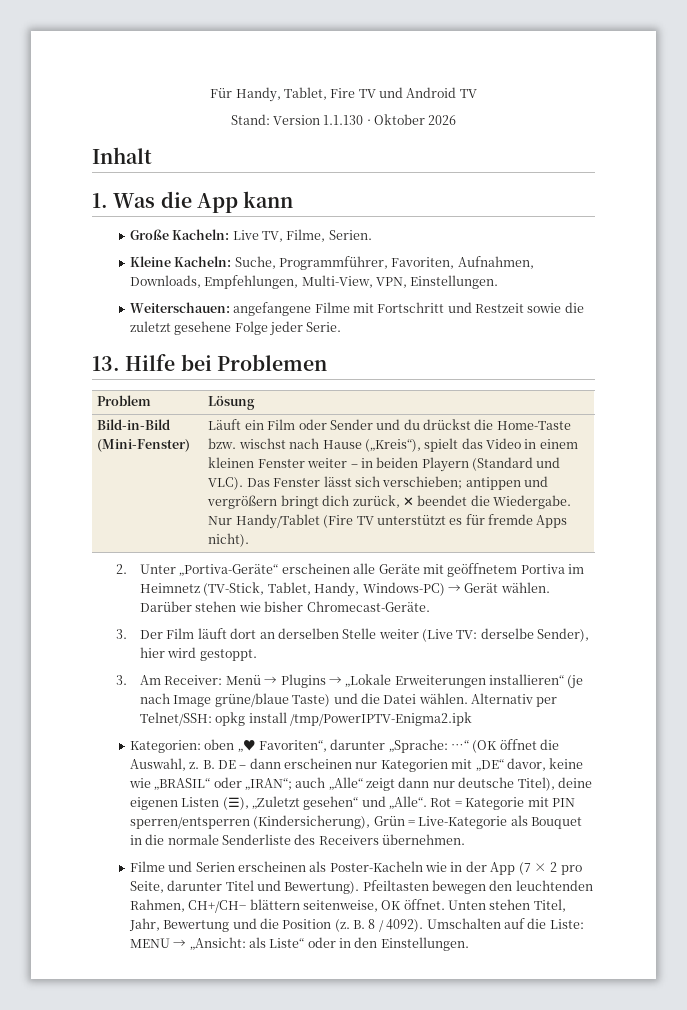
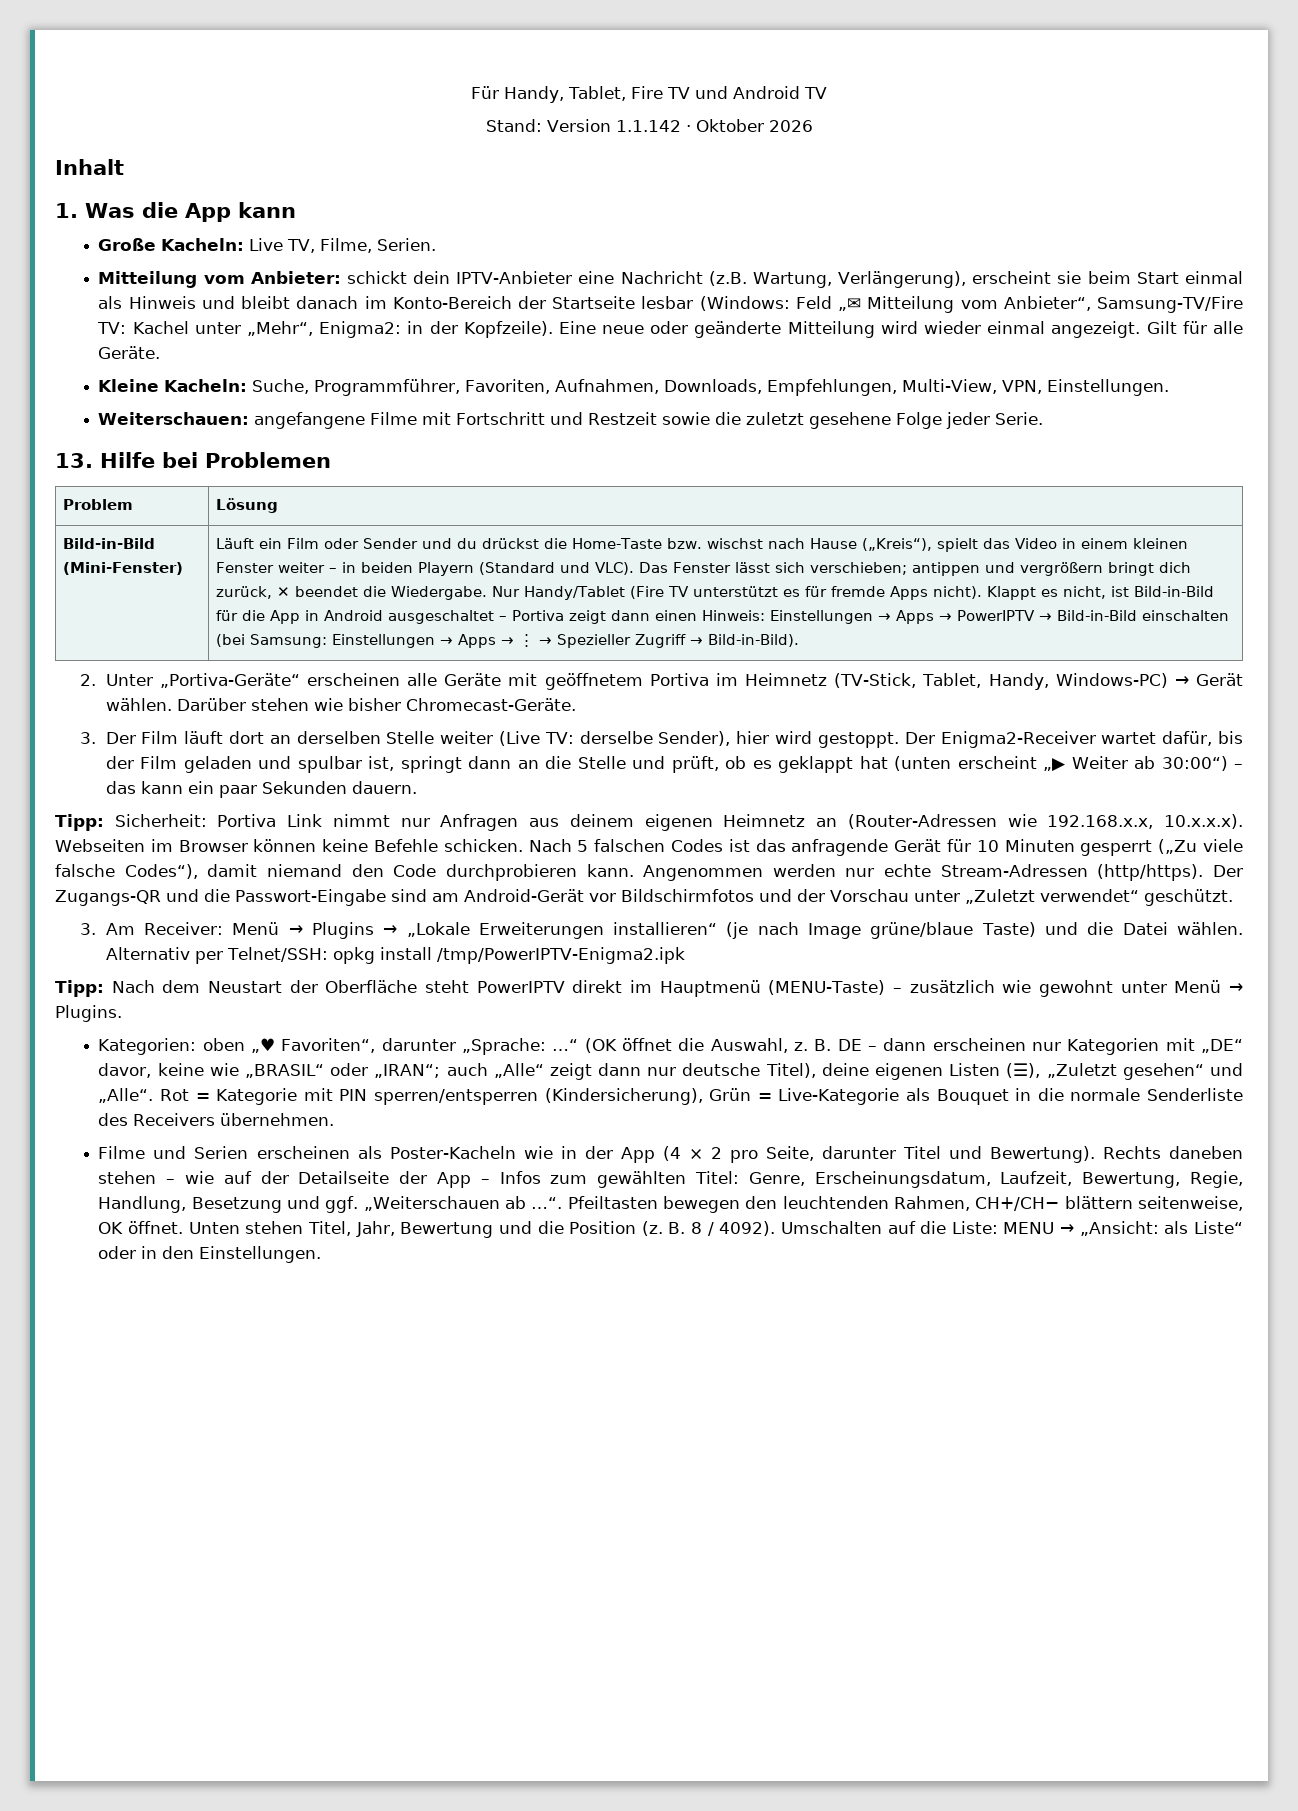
[323,115,364,125] 1.1.130 -> [615,120,681,132] 1.1.142
(372, 235) none -> [98,271,1243,288] [98,296,1244,313] [97,321,1244,338] [98,346,161,359] // Mitteilung vom Anbieter: schickt dein IPTV-Anbieter eine Nachricht (z.B. Wartung, Verlängerung), erscheint sie beim Start einmal als Hinweis und bleibt danach im Konto-Bereich der Startseite lesbar (Windows: Feld „✉ Mitteilung vom Anbieter“, Samsung-TV/Fire TV: Kachel unter „Mehr“, Enigma2: in der Kopfzeile). Eine neue oder geänderte Mitteilung wird wieder einmal angezeigt. Gilt für alle Geräte.
(250, 540) none -> [987,586,1215,600] [216,610,1230,624] [216,634,800,648] Klappt es nicht, ist Bild-in-Bild für die App in Android ausgeschaltet – Portiva zeigt dann einen Hinweis: Einstellungen → Apps → PowerIPTV → Bild-in-Bild einschalten (bei Samsung: Einstellungen → Apps → ⋮ → Spezieller Zugriff → Bild-in-Bild).
(257, 655) none -> [904,731,1243,748] [105,756,1244,773] [105,781,417,798] [55,814,1243,831] [55,839,1243,856] [55,864,1243,881] [55,889,1233,906] Der Enigma2-Receiver wartet dafür, bis der Film geladen und spulbar ist, springt dann an die Stelle und prüft, ob es geklappt hat (unten erscheint „▶ Weiter ab 30:00“) – das kann ein paar Sekunden dauern. // Tipp: Sicherheit: Portiva Link nimmt nur Anfragen aus deinem eigenen Heimnetz an (Router-Adressen wie 192.168.x.x, 10.x.x.x). Webseiten im Browser können keine Befehle schicken. Nach 5 falschen Codes ist das anfragende Gerät für 10 Minuten gesperrt („Zu viele falsche Codes“), damit niemand den Code durchprobieren kann. Angenommen werden nur echte Stream-Adressen (http/https). Der Zugangs-QR und die Passwort-Eingabe sind am Android-Gerät vor Bildschirmfotos und der Vorschau unter „Zuletzt verwendet“ geschützt.
(473, 719) none -> [55,980,1243,997] [55,1005,122,1022] // Tipp: Nach dem Neustart der Oberfläche steht PowerIPTV direkt im Hauptmenü (MENU-Taste) – zusätzlich wie gewohnt unter Menü → Plugins.
[518,862,531,875] (7 -> [662,1146,681,1161] (4
(360, 887) none -> [1102,1146,1243,1159] [98,1171,1243,1188] [98,1196,563,1213] Rechts daneben stehen – wie auf der Detailseite der App – Infos zum gewählten Titel: Genre, Erscheinungsdatum, Laufzeit, Bewertung, Regie, Handlung, Besetzung und ggf. „Weiterschauen ab …“.

